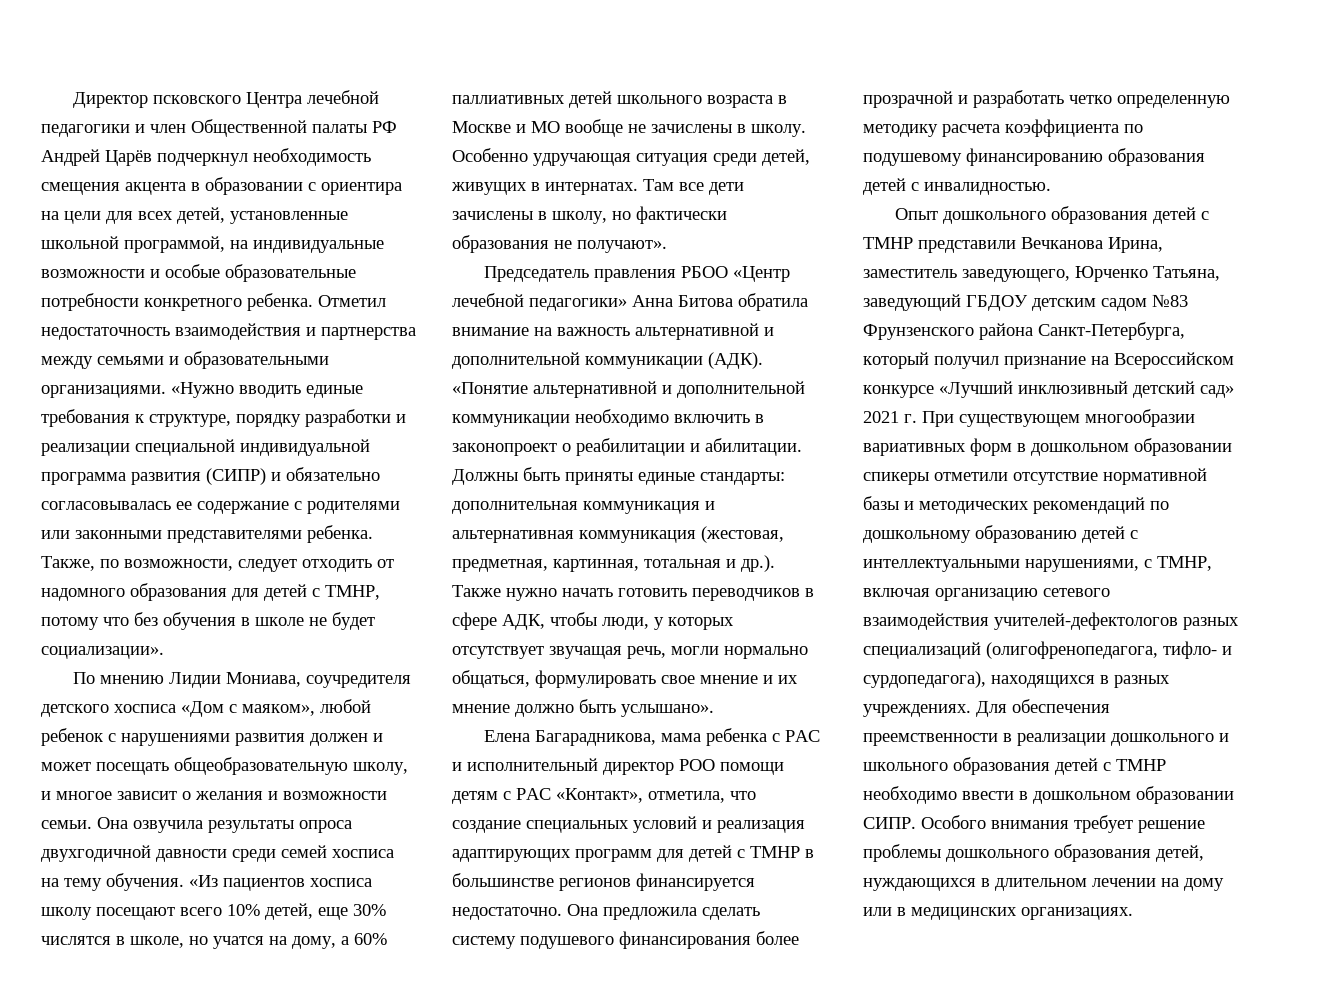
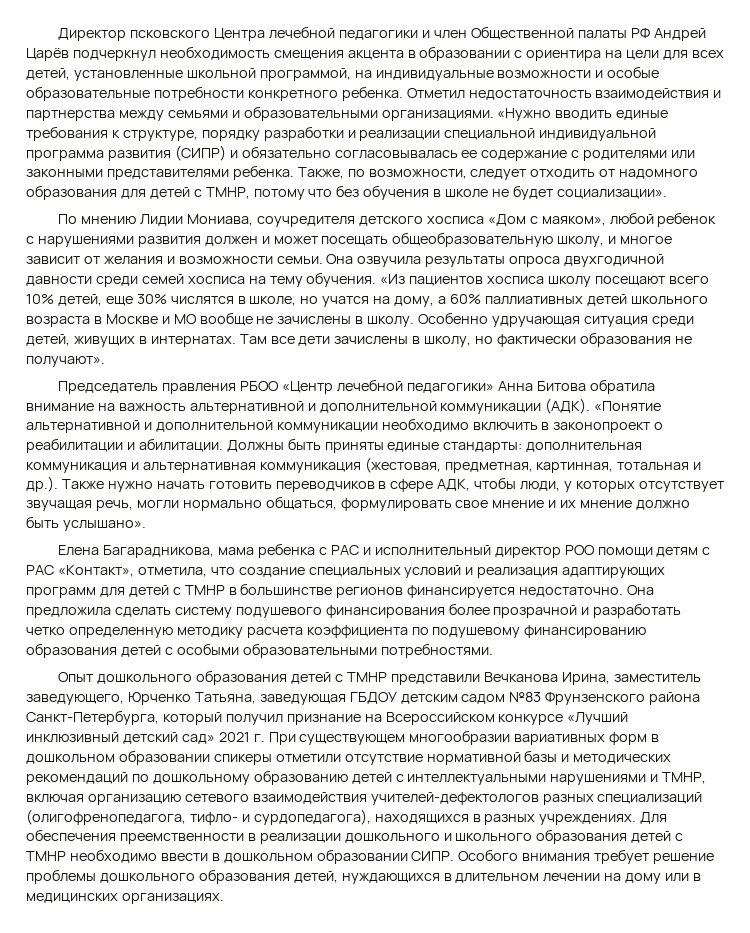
[182,791,191,800] о -> [83,256,100,264] от
[924,182,1051,195] инвалидностью. -> [176,643,493,658] особыми образовательными потребностями.
[863,294,961,311] заведующий -> [259,694,346,705] заведующая
[1025,559,1152,572] нарушениями, с -> [550,774,659,785] нарушениями и

